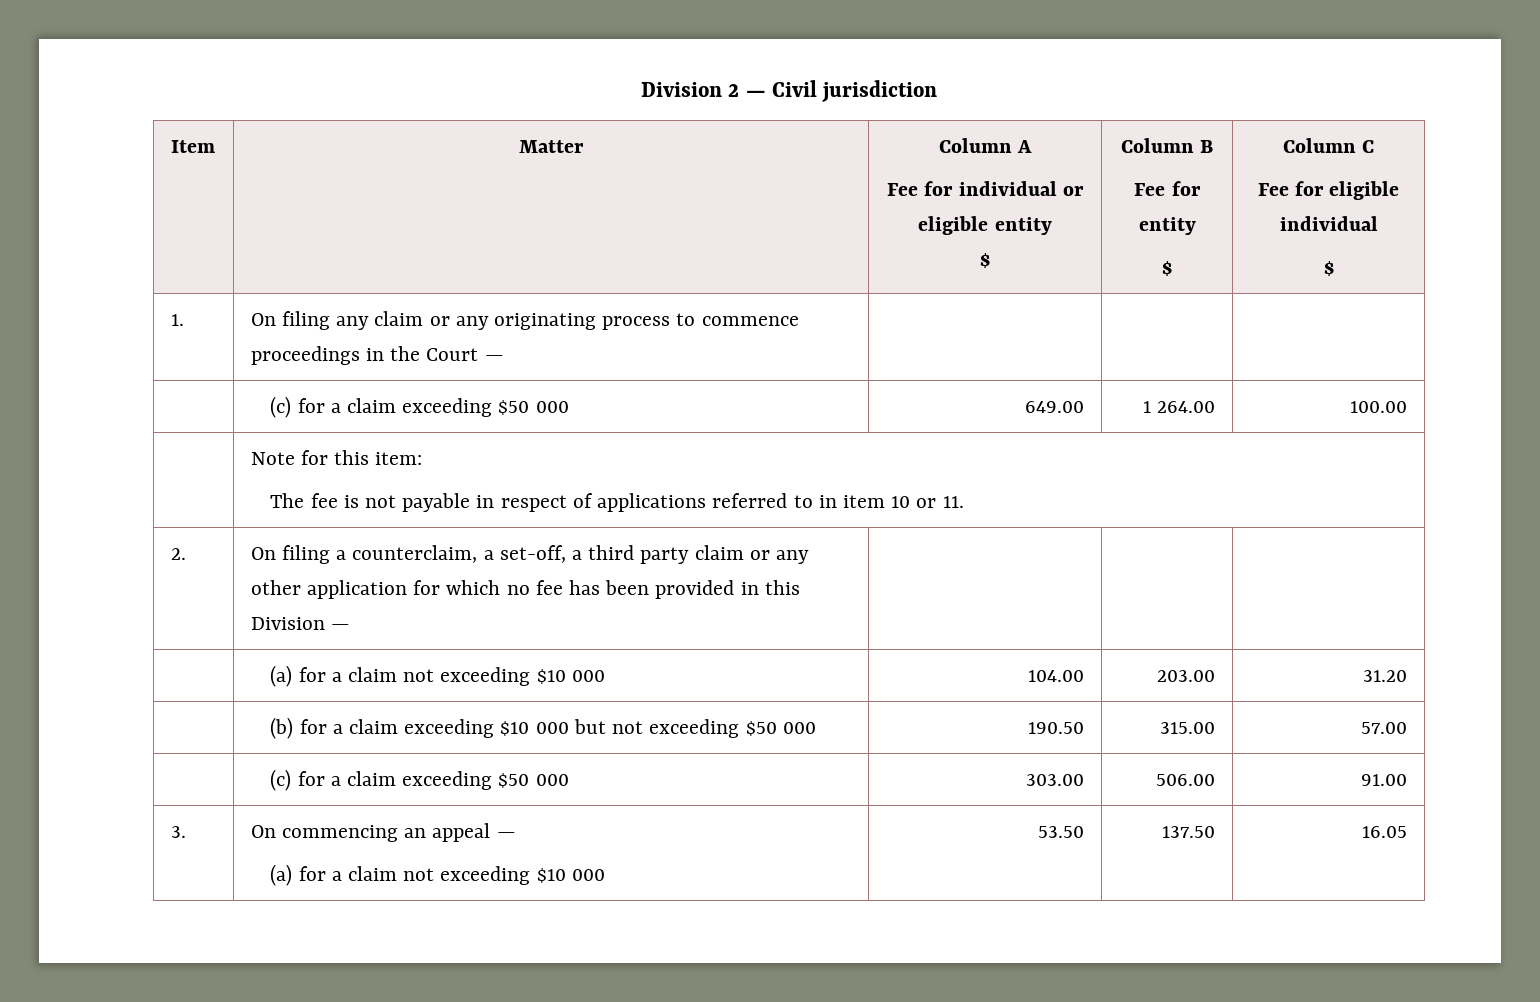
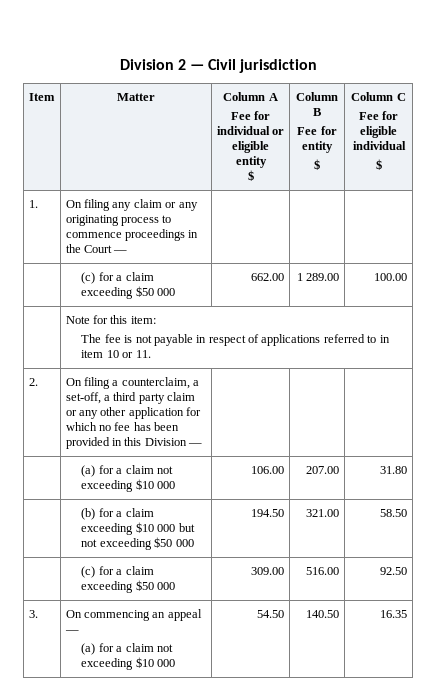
[1025,401,1085,413] [1143,401,1216,413] 649.00 | 1 264.00 -> [251,273,285,281] [296,273,340,281] 662.00 | 1 289.00
[1028,670,1085,682] [1157,670,1216,682] [1363,670,1408,682] 104.00 | 203.00 | 31.20 -> [251,466,285,474] [306,466,340,474] [380,466,408,474] 106.00 | 207.00 | 31.80
[1028,722,1085,734] [1160,722,1216,734] [1361,722,1408,734] [270,769,569,791] [1026,774,1085,786] [1156,774,1216,786] [1361,774,1408,786] 190.50 | 315.00 | 57.00 // | (c) for a claim exceeding $50 000 | 303.00 | 506.00 | 91.00 -> [251,509,285,517] [306,509,340,517] [380,509,408,517] [81,566,154,578] [81,580,176,593] [251,567,285,575] [306,567,340,575] [380,567,408,575] 194.50 | 321.00 | 58.50 // | (c) for a claim exceeding $50 000 | 309.00 | 516.00 | 92.50
[1038,826,1085,838] [1162,826,1216,838] [1362,826,1408,838] 53.50 | 137.50 | 16.05 -> [257,610,285,618] [306,610,340,618] [380,610,408,618] 54.50 | 140.50 | 16.35

